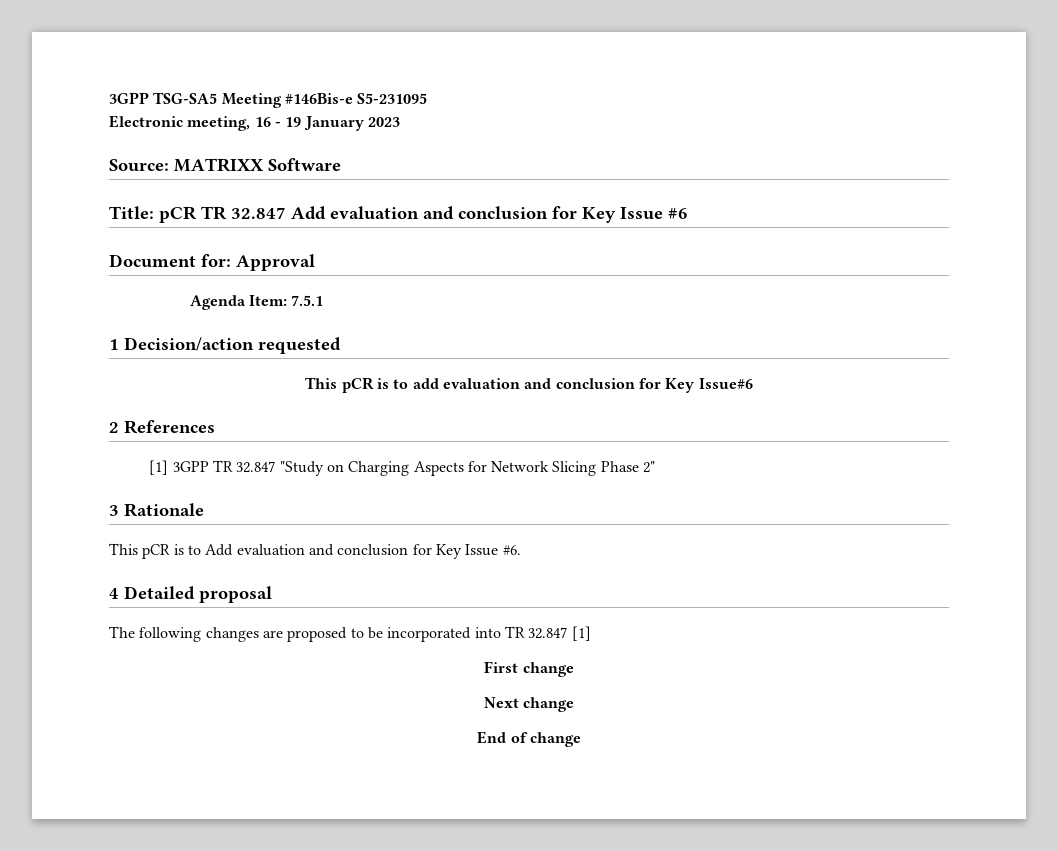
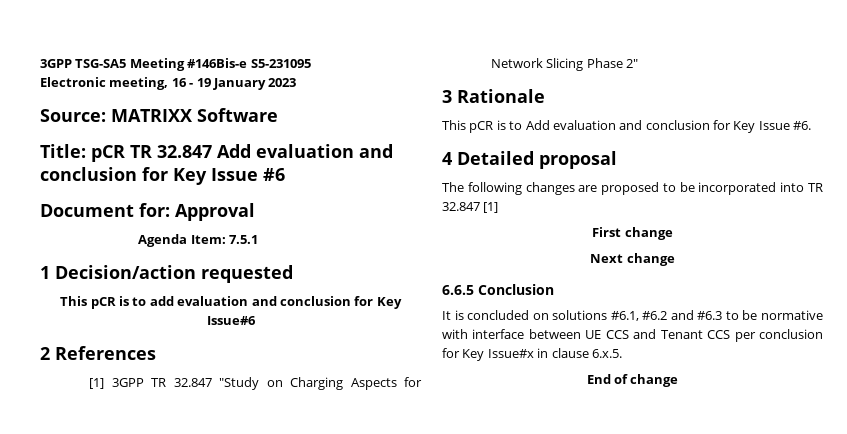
(575, 704) none -> [442,284,554,295] [442,310,823,321] [442,329,824,342] [442,348,622,361] // 6.6.5 Conclusion // It is concluded on solutions #6.1, #6.2 and #6.3 to be normative with interface between UE CCS and Tenant CCS per conclusion for Key Issue#x in clause 6.x.5.

